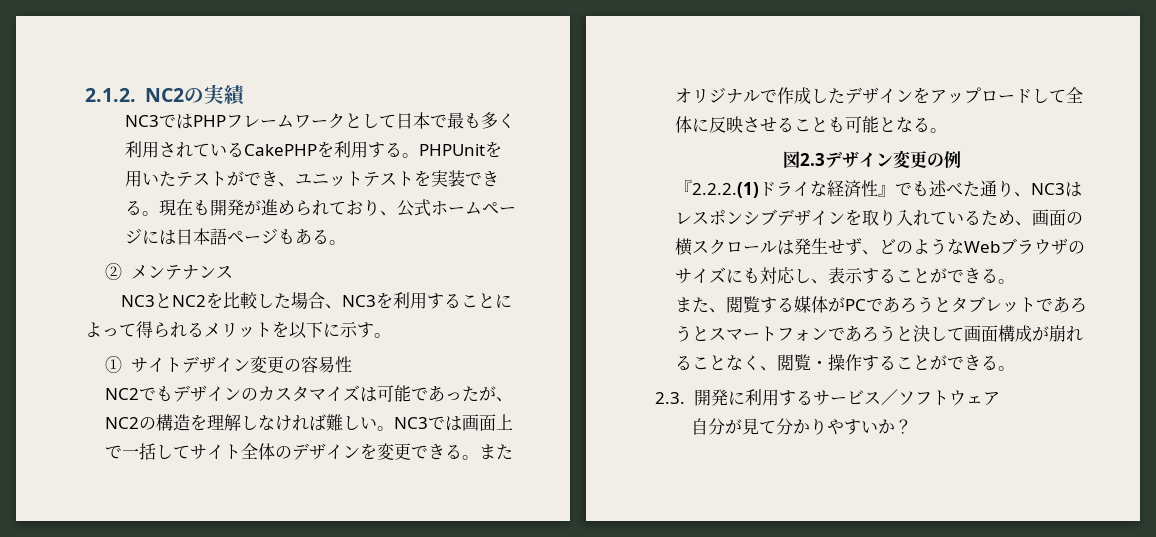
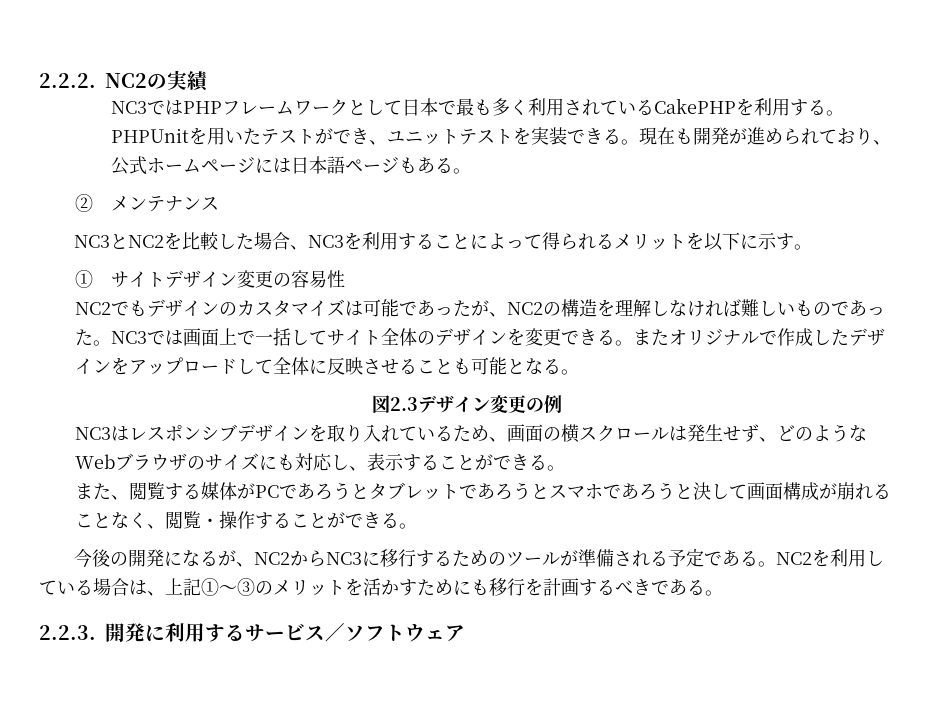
[85,88,136,102] 2.1.2. -> [39,73,96,88] 2.2.2.
(378, 423) none -> [794,300,885,317] [74,329,93,346] ものであった
[675,180,1032,198] 『2.2.2.(1)ドライな経済性』でも述べた通り、 -> (562, 404) none
[743,326,829,342] ートフォン -> [584,484,603,499] ホ
[655,392,685,404] 2.3. -> [73,548,884,568] [39,578,723,596] [39,625,96,640] 今後の開発になるが、NC2からNC3に移行するためのツールが準備される予定である。NC2を利用している場合は、上記①～③のメリットを活かすためにも移行を計画するべきである。 // 2.2.3.
[691,418,913,435] // 自分が見て分かりやすいか？ -> (465, 633) none

